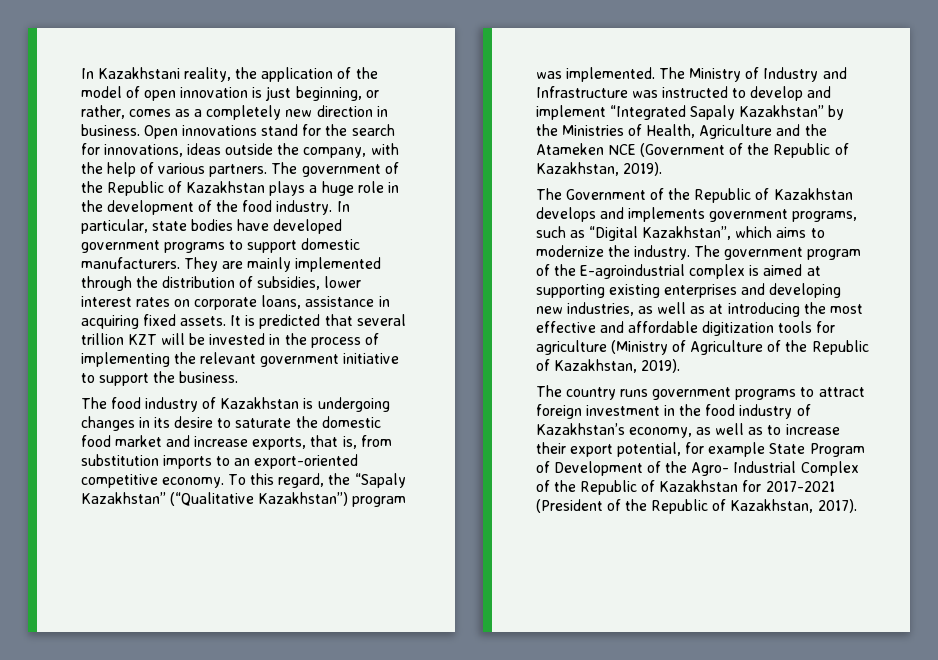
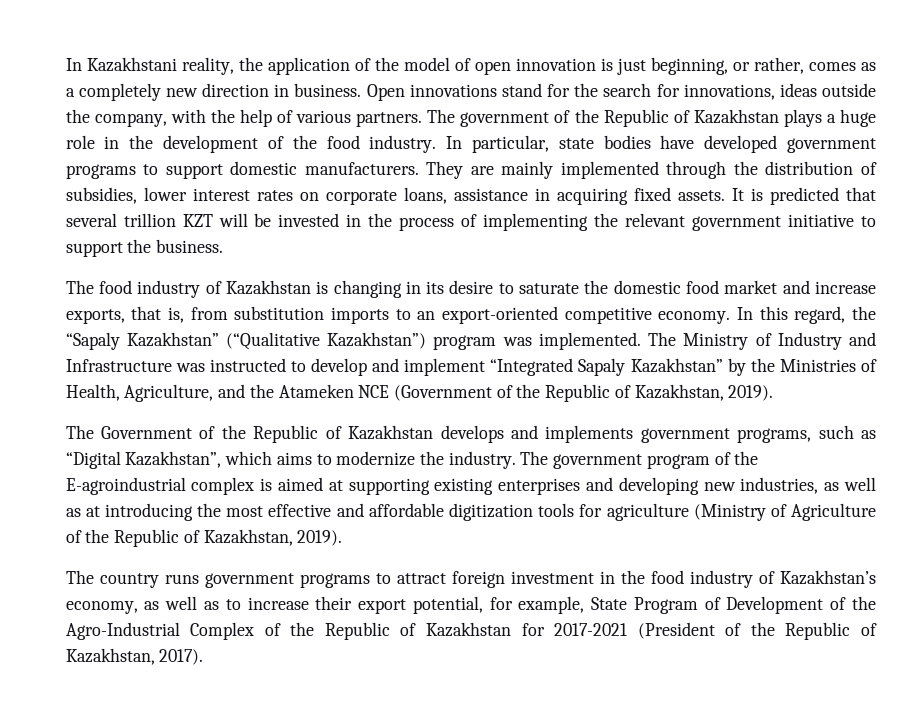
[317,397,390,412] [80,416,135,431] undergoing changes -> [333,280,402,298] changing
[227,474,246,485] To -> [736,307,753,320] In
[699,124,773,139] Agriculture -> [124,384,214,402] Agriculture,
[708,442,766,457] example -> [518,596,585,614] example,
[691,461,797,476] Agro- Industrial -> [65,622,180,640] Agro-Industrial

